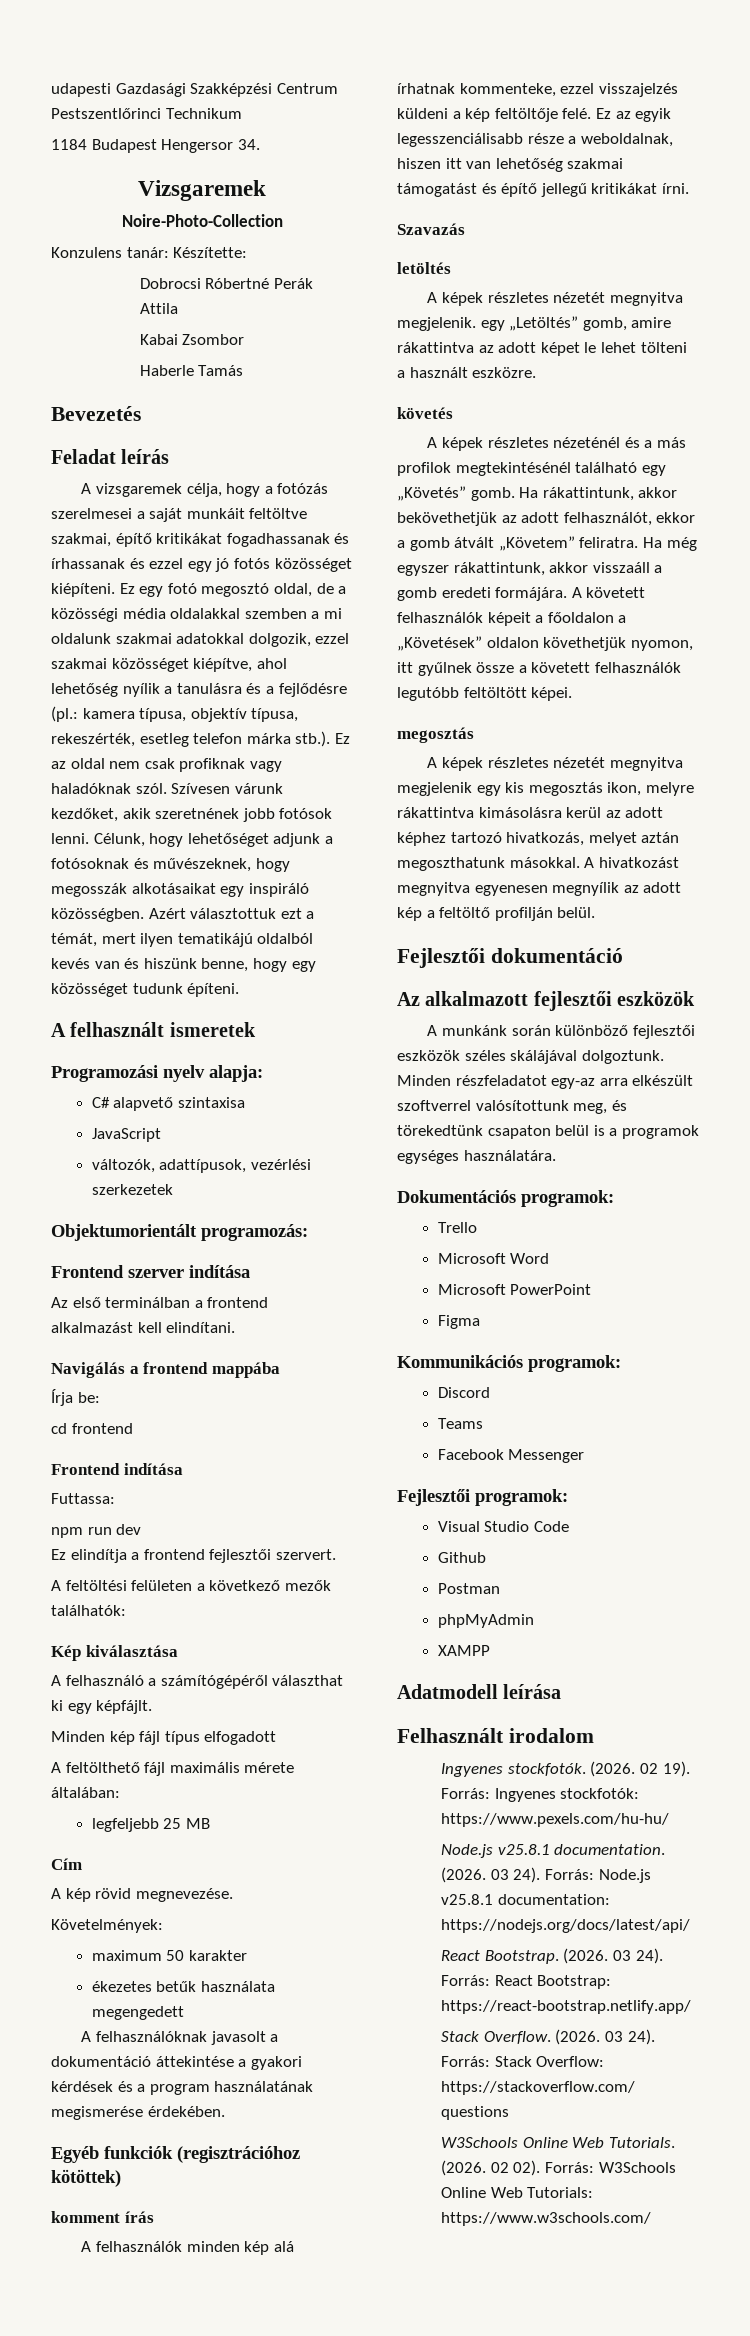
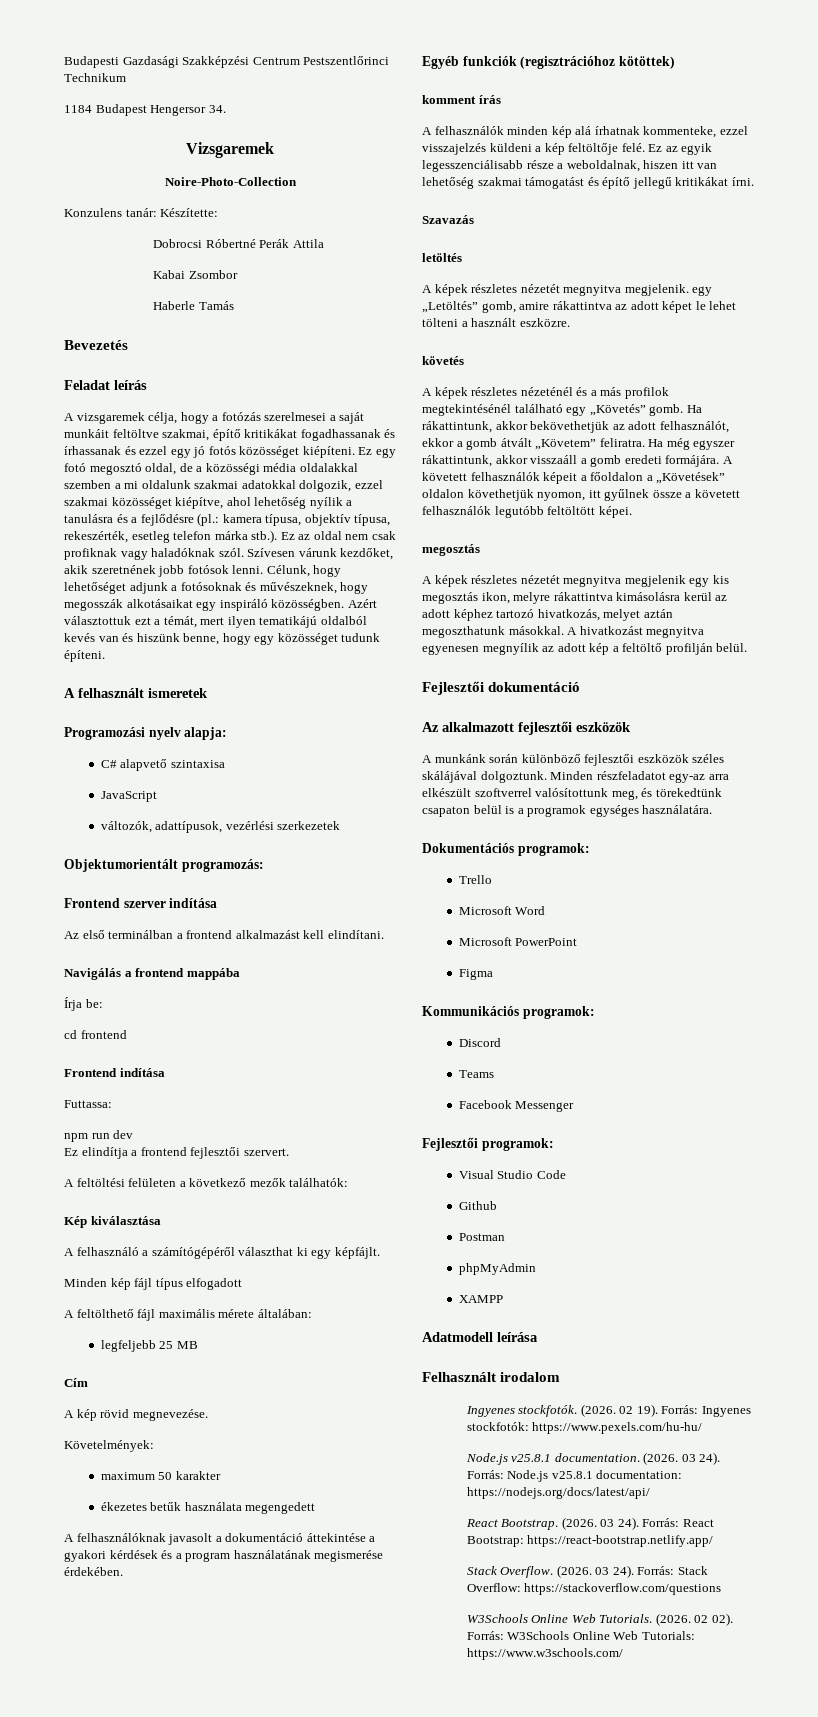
[51,83,111,97] udapesti -> [64,56,119,68] Budapesti

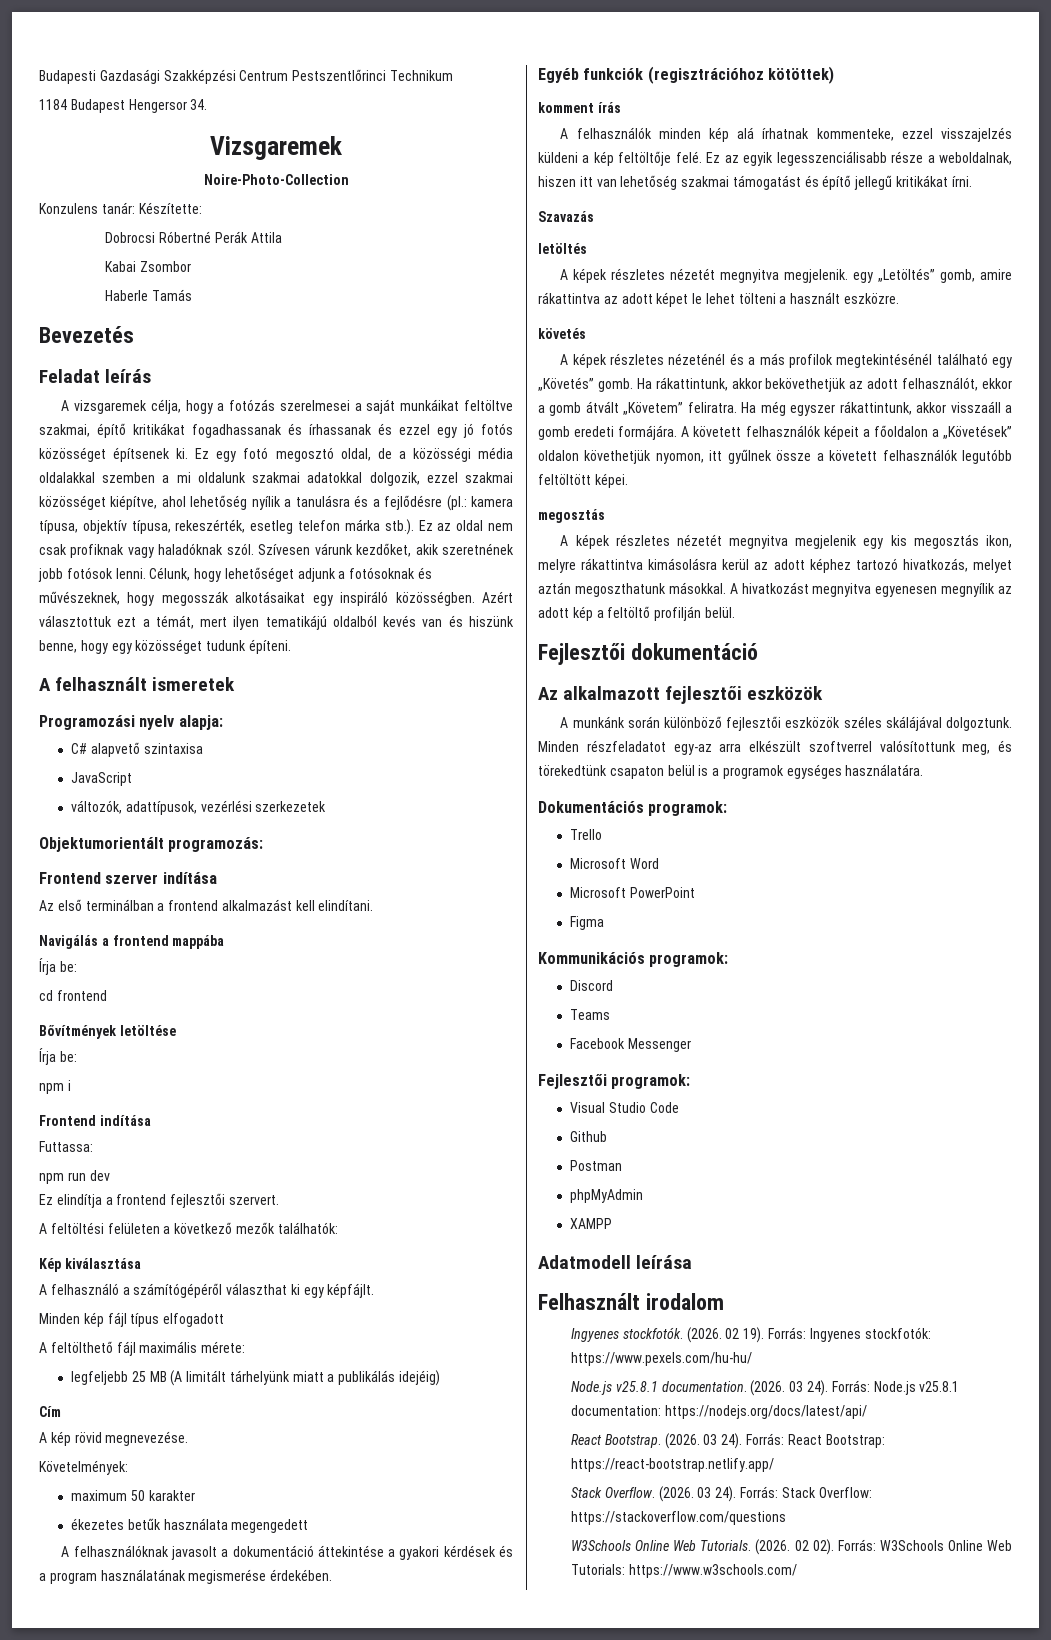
[64,429,109,438] munkáit -> [400,399,460,411] munkáikat
[302,446,355,458] kiépíteni. -> [113,447,189,462] építsenek ki.
(127, 1034) none -> [39,1025,176,1039] [39,1048,77,1065] [39,1080,71,1094] // Bővítmények letöltése // Írja be: // npm i
[218,1309,312,1318] mérete általában: -> [201,1341,246,1353] mérete:
(198, 1345) none -> [170,1370,440,1386] (A limitált tárhelyünk miatt a publikálás idejéig)

